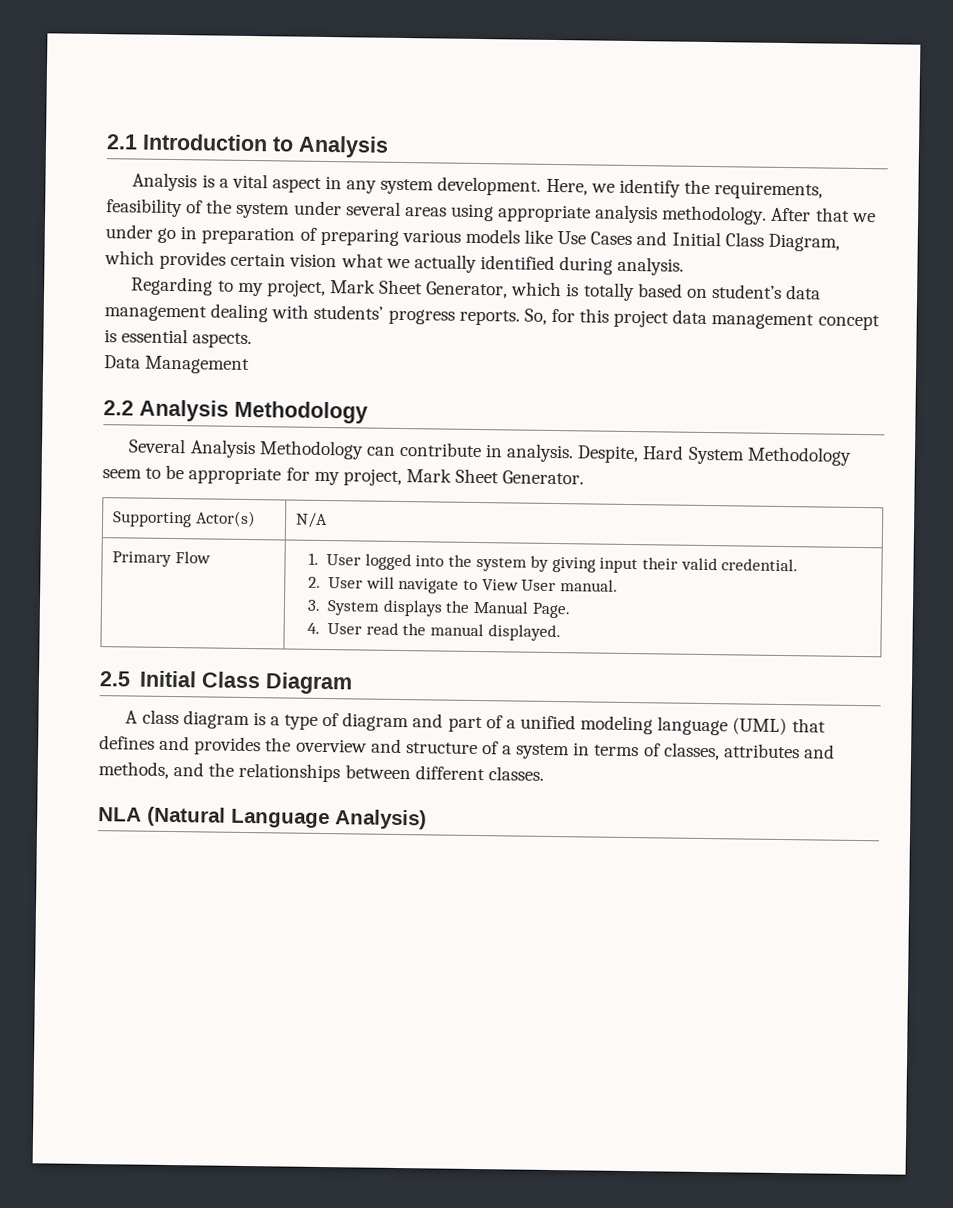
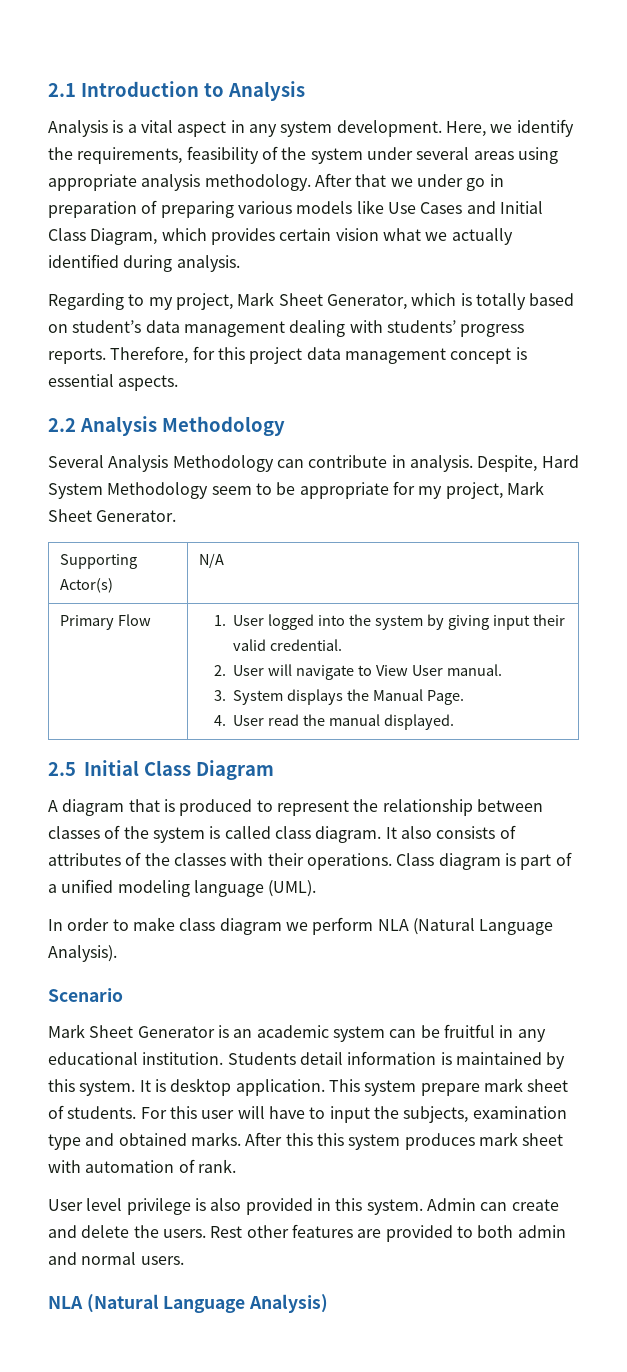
[523,308,547,325] So, -> [110,346,189,364] Therefore,
[104,355,251,375] // Data Management -> (179, 383) none
[141,709,444,732] class diagram is a type of diagram and -> [62,799,543,816] [48,825,516,843] [48,852,516,870] diagram that is produced to represent the relationship between classes of the system is called class diagram. It also consists of attributes of the classes with their operations. Class diagram is
[732,717,826,736] [99,735,835,761] [98,761,544,783] (UML) that defines and provides the overview and structure of a system in terms of classes, attributes and methods, and the relationships between different classes. -> [268,880,317,897] [48,917,554,935] [48,945,117,962] [48,988,123,1002] [48,1024,546,1042] [48,1051,566,1069] [48,1078,569,1096] [48,1105,567,1123] [48,1132,564,1150] [48,1159,236,1173] [48,1198,559,1215] [48,1224,566,1242] [48,1252,184,1265] (UML). // In order to make class diagram we perform NLA (Natural Language Analysis). // Scenario // Mark Sheet Generator is an academic system can be fruitful in any educational institution. Students detail information is maintained by this system. It is desktop application. This system prepare mark sheet of students. For this user will have to input the subjects, examination type and obtained marks. After this this system produces mark sheet with automation of rank. // User level privilege is also provided in this system. Admin can create and delete the users. Rest other features are provided to both admin and normal users.

